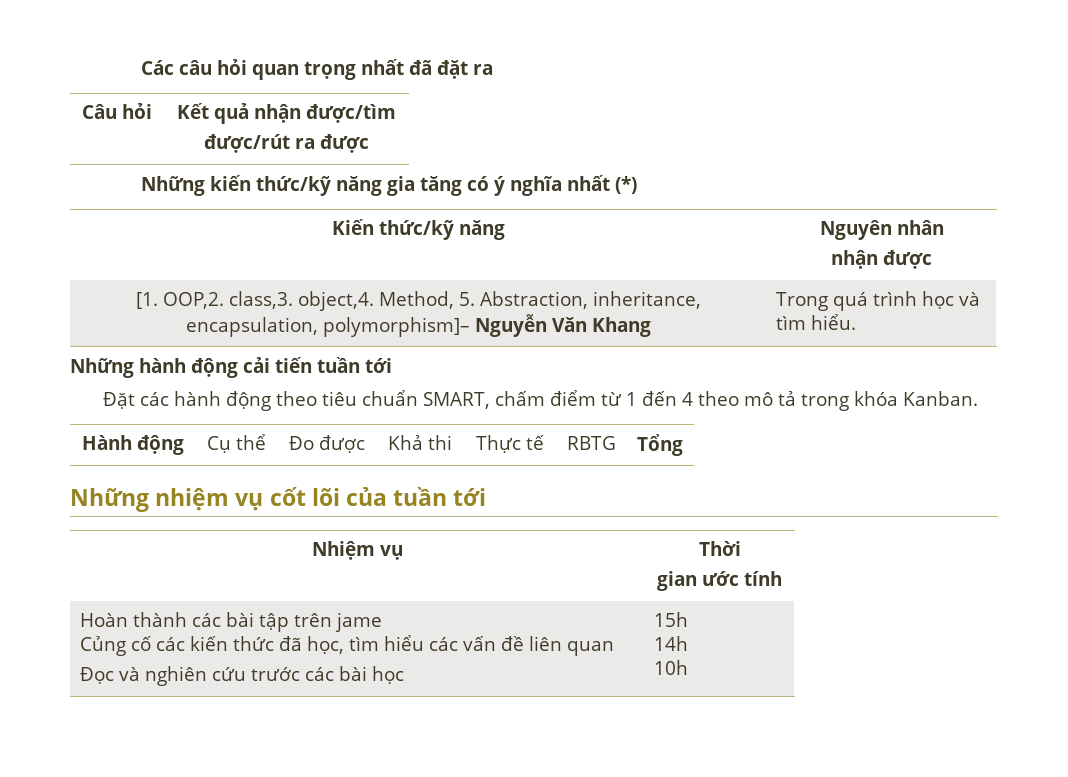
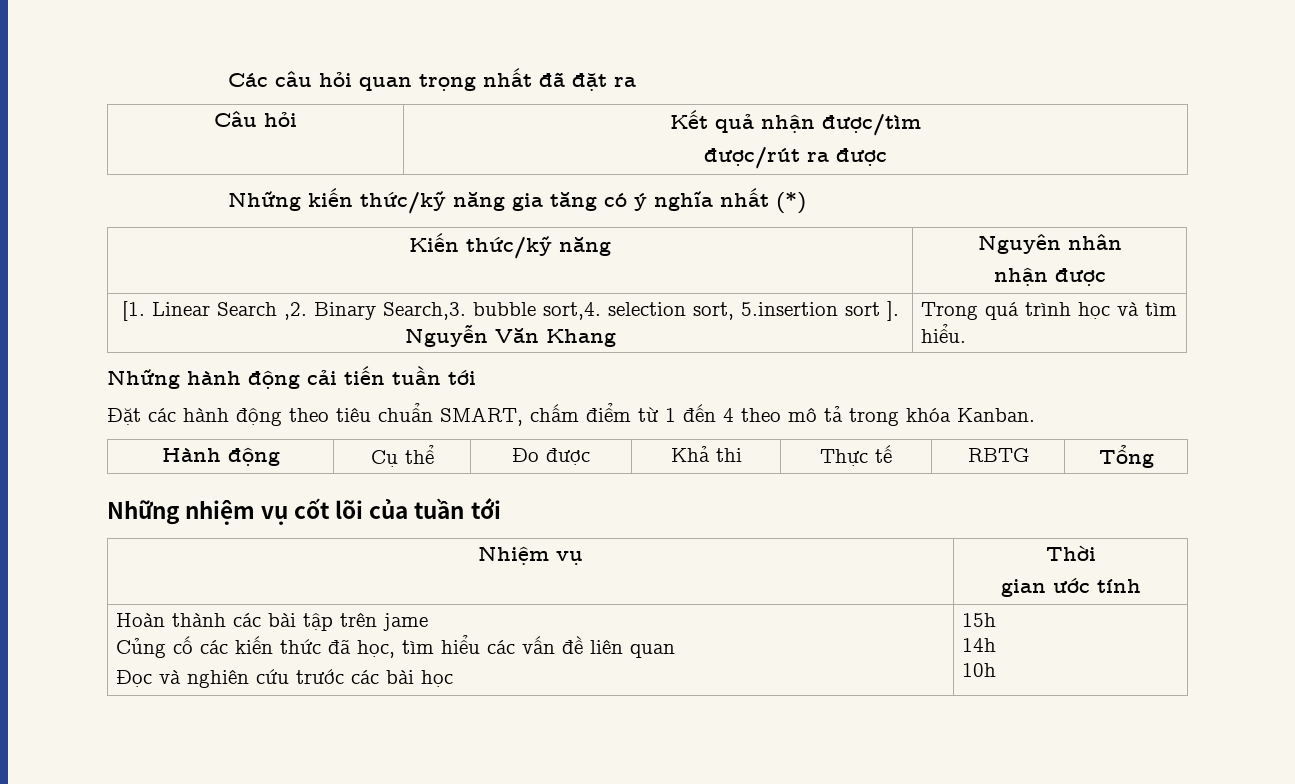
[162,291,702,311] [186,317,470,337] OOP,2. class,3. object,4. Method, 5. Abstraction, inheritance, encapsulation, polymorphism]– -> [151,301,899,321] Linear Search ,2. Binary Search,3. bubble sort,4. selection sort, 5.insertion sort ].

